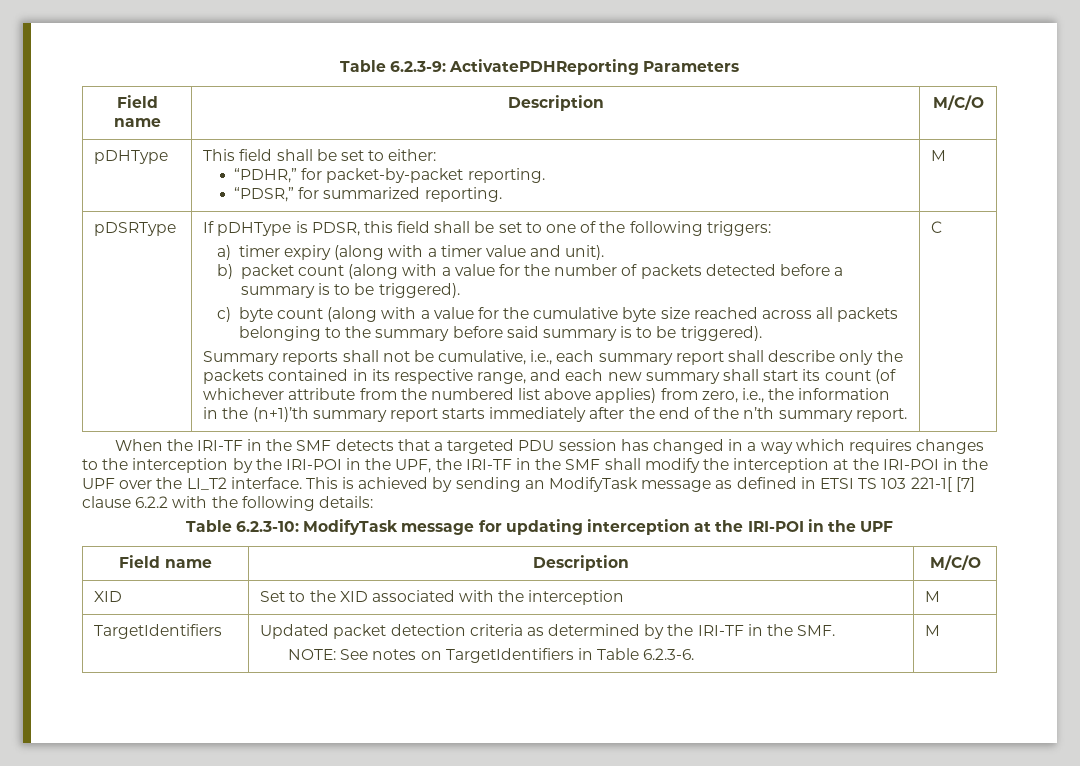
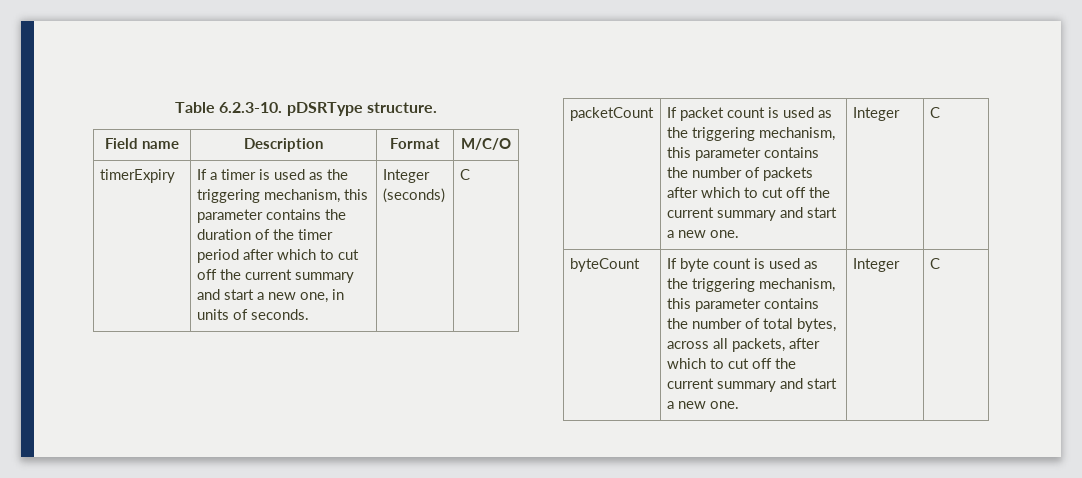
[339,59,740,75] [116,95,158,108] [113,118,161,127] [507,95,604,111] [932,95,984,110] [94,150,169,164] [203,149,437,161] [234,168,545,183] [234,187,502,202] [931,150,947,161] [94,222,177,236] [203,221,771,236] [217,245,605,260] [217,264,844,279] [240,283,460,298] [217,307,899,322] [238,326,762,341] [203,350,903,365] [203,369,896,384] [203,388,891,403] [203,407,907,422] [931,221,943,233] [114,439,985,454] [82,458,989,473] [82,477,975,492] [82,496,373,511] [185,519,894,535] [119,555,212,568] [533,555,629,571] [929,555,981,570] [94,591,123,602] [260,590,625,605] [925,591,941,602] [94,624,223,639] [260,624,836,639] [288,648,695,663] [925,625,941,636] Table 6.2.3-9: ActivatePDHReporting Parameters // Field name | Description | M/C/O // pDHType | This field shall be set to either: // “PDHR,” for packet-by-packet reporting. // “PDSR,” for summarized reporting. | M // pDSRType | If pDHType is PDSR, this field shall be set to one of the following triggers: // a) timer expiry (along with a timer value and unit). // b) packet count (along with a value for the number of packets detected before a summary is to be triggered). // c) byte count (along with a value for the cumulative byte size reached across all packets belonging to the summary before said summary is to be triggered). // Summary reports shall not be cumulative, i.e., each summary report shall describe only the packets contained in its respective range, and each new summary shall start its count (of whichever attribute from the numbered list above applies) from zero, i.e., the information in the (n+1)’th summary report starts immediately after the end of the n’th summary report. | C // When the IRI-TF in the SMF detects that a targeted PDU session has changed in a way which requires changes to the interception by the IRI-POI in the UPF, the IRI-TF in the SMF shall modify the interception at the IRI-POI in the UPF over the LI_T2 interface. This is achieved by sending an ModifyTask message as defined in ETSI TS 103 221-1[ [7] clause 6.2.2 with the following details: // Table 6.2.3-10: ModifyTask message for updating interception at the IRI-POI in the UPF // Field name | Description | M/C/O // XID | Set to the XID associated with the interception | M // TargetIdentifiers | Updated packet detection criteria as determined by the IRI-TF in the SMF. // NOTE: See notes on TargetIdentifiers in Table 6.2.3-6. | M -> [175,102,437,116] [105,138,179,149] [244,138,323,152] [390,138,440,149] [461,138,511,150] [99,169,175,183] [196,169,348,180] [196,189,368,203] [196,209,346,223] [196,229,333,240] [196,249,359,263] [196,269,354,283] [196,289,344,303] [196,309,309,320] [382,169,430,183] [382,188,445,203] [459,169,470,180] [569,107,654,121] [666,107,832,121] [666,127,835,141] [666,147,819,161] [666,167,813,181] [666,187,830,198] [666,207,837,221] [666,230,739,238] [852,107,900,121] [929,107,940,118] [569,258,640,272] [666,258,818,272] [666,278,835,292] [666,298,819,312] [666,318,836,332] [666,338,820,352] [666,358,796,369] [666,378,837,392] [666,401,739,409] [852,258,900,272] [929,258,940,269] Table 6.2.3-10. pDSRType structure. // Field name | Description | Format | M/C/O // timerExpiry | If a timer is used as the triggering mechanism, this parameter contains the duration of the timer period after which to cut off the current summary and start a new one, in units of seconds. | Integer (seconds) | C // packetCount | If packet count is used as the triggering mechanism, this parameter contains the number of packets after which to cut off the current summary and start a new one. | Integer | C // byteCount | If byte count is used as the triggering mechanism, this parameter contains the number of total bytes, across all packets, after which to cut off the current summary and start a new one. | Integer | C

